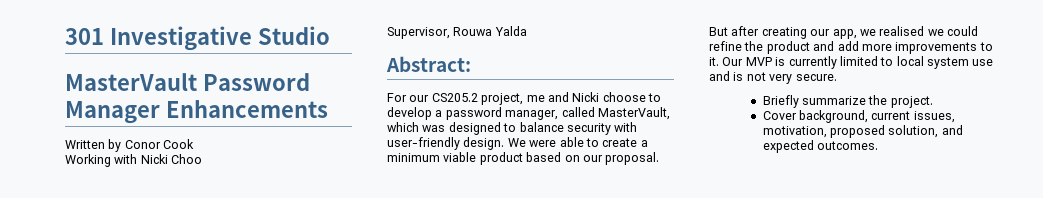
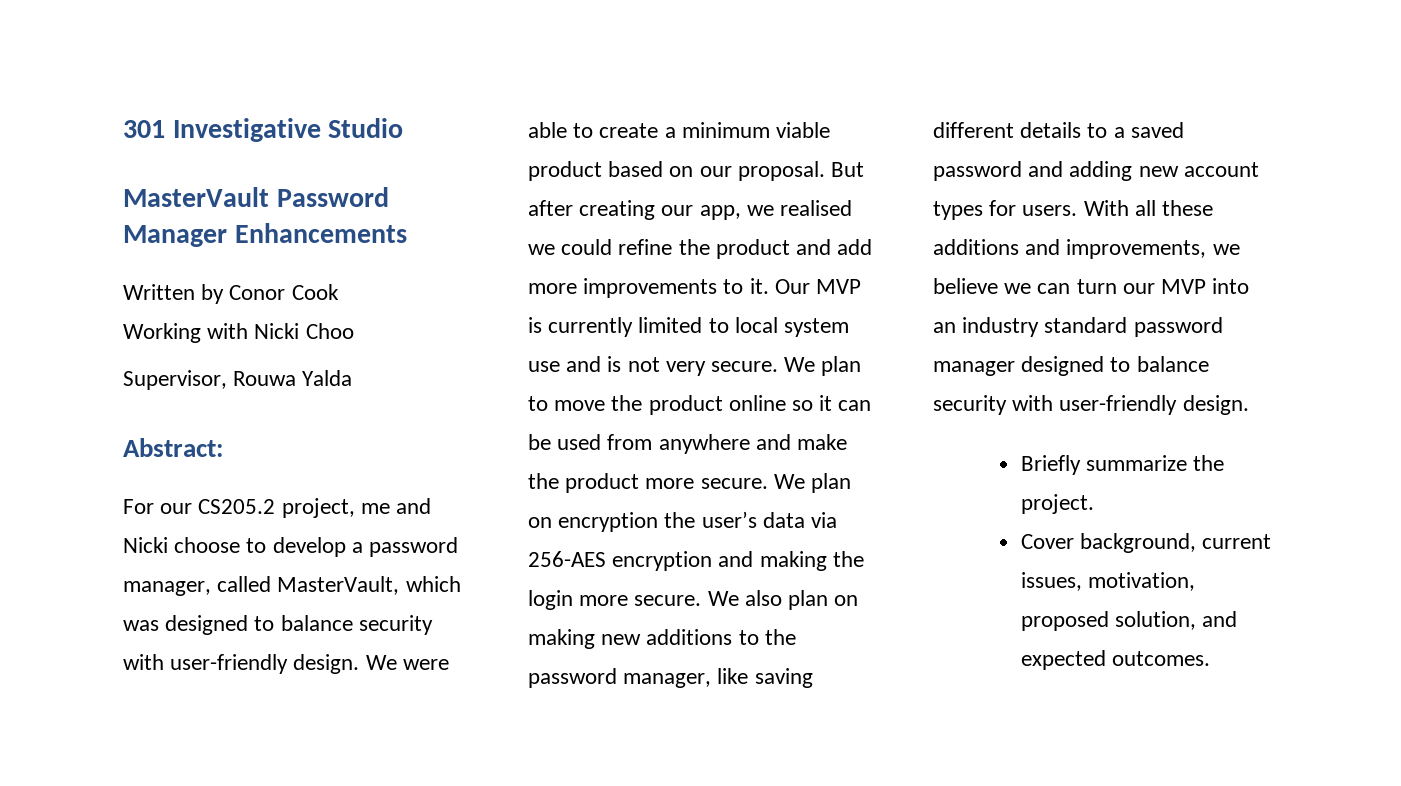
(837, 77) none -> [784,356,862,376] [528,395,872,415] [528,434,848,454] [528,473,852,493] [528,511,838,532] [528,551,864,571] [528,590,859,610] [528,629,796,649] [528,668,813,688] [933,122,1184,138] [933,161,1259,181] [933,200,1214,220] [933,239,1240,259] [933,278,1250,294] [933,317,1223,337] [933,356,1209,376] [933,395,1249,415] We plan to move the product online so it can be used from anywhere and make the product more secure. We plan on encryption the user’s data via 256-AES encryption and making the login more secure. We also plan on making new additions to the password manager, like saving different details to a saved password and adding new account types for users. With all these additions and improvements, we believe we can turn our MVP into an industry standard password manager designed to balance security with user-friendly design.

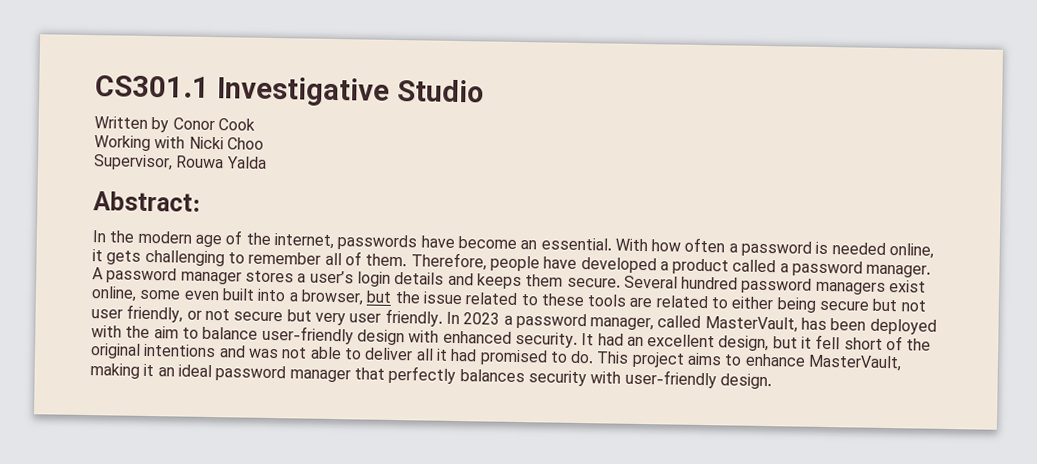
[123,120,165,138] 301 -> [95,75,210,98] CS301.1
[123,187,389,207] [123,223,407,247] // MasterVault Password Manager Enhancements -> (484, 90) none
[123,498,432,518] [123,537,346,557] For our CS205.2 project, me and Nicki choose to develop -> [92,230,935,259] [92,249,932,278] [92,267,927,295] [91,286,926,313] [91,304,501,327] In the modern age of the internet, passwords have become an essential. With how often a password is needed online, it gets challenging to remember all of them. Therefore, people have developed a product called a password manager. A password manager stores a user’s login details and keeps them secure. Several hundred password managers exist online, some even built into a browser, but the issue related to these tools are related to either being secure but not user friendly, or not secure but very user friendly. In 2023
[405,576,461,592] [123,615,433,635] [123,654,449,674] [528,122,831,138] [528,161,865,181] [528,200,853,220] [528,239,873,259] [528,278,862,298] [528,317,850,337] [528,356,862,376] [528,395,872,415] [528,434,848,454] [528,473,852,493] [528,511,838,532] [528,551,864,571] [528,590,859,610] [528,629,796,649] [528,668,813,688] [933,122,1184,138] [933,161,1259,181] [933,200,1214,220] [933,239,1240,259] [933,278,1250,294] [933,317,1223,337] [933,356,1209,376] [933,395,1249,415] [1020,455,1225,475] [1020,494,1094,514] [1020,533,1272,553] [1020,572,1196,591] [1020,611,1238,631] [1020,650,1211,670] which was designed to balance security with user-friendly design. We were able to create a minimum viable product based on our proposal. But after creating our app, we realised we could refine the product and add more improvements to it. Our MVP is currently limited to local system use and is not very secure. We plan to move the product online so it can be used from anywhere and make the product more secure. We plan on encryption the user’s data via 256-AES encryption and making the login more secure. We also plan on making new additions to the password manager, like saving different details to a saved password and adding new account types for users. With all these additions and improvements, we believe we can turn our MVP into an industry standard password manager designed to balance security with user-friendly design. // Briefly summarize the project. // Cover background, current issues, motivation, proposed solution, and expected outcomes. -> [801,317,937,335] [91,325,932,352] [90,343,903,372] [90,363,772,390] has been deployed with the aim to balance user-friendly design with enhanced security. It had an excellent design, but it fell short of the original intentions and was not able to deliver all it had promised to do. This project aims to enhance MasterVault, making it an ideal password manager that perfectly balances security with user-friendly design.

